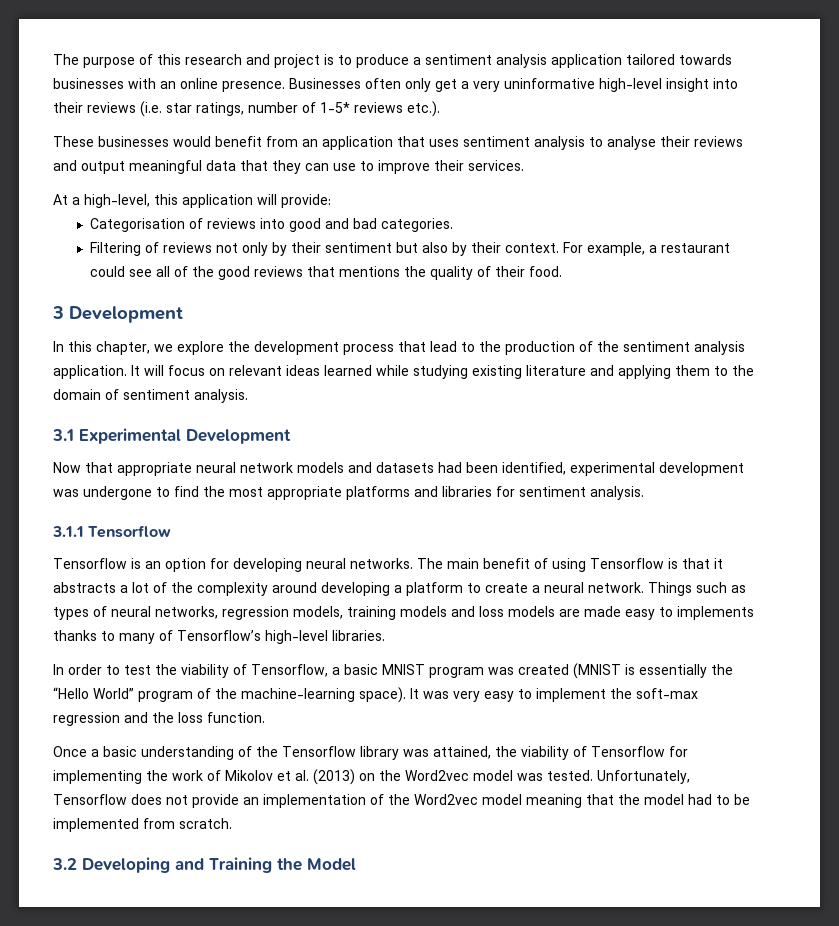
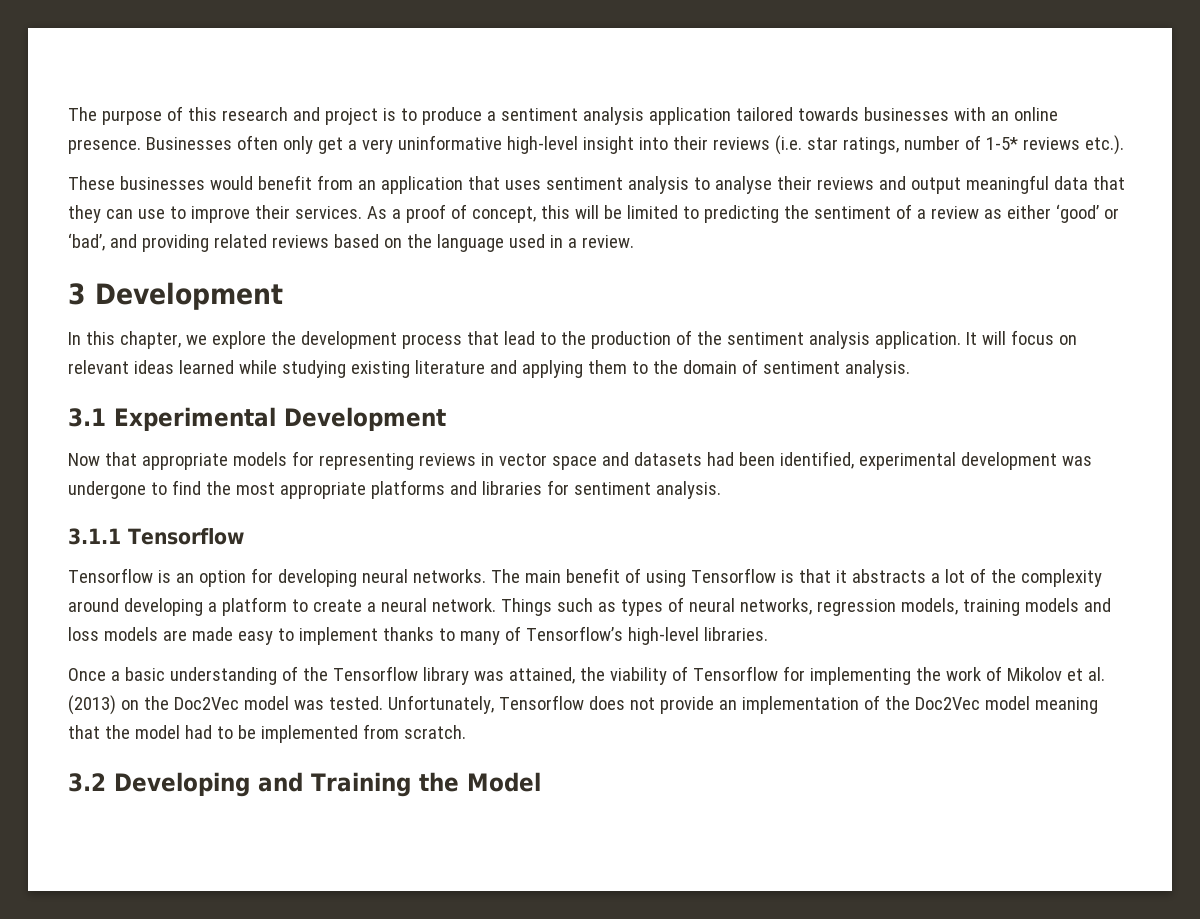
[53,194,331,208] [89,218,453,232] [89,242,730,256] [89,266,562,280] // At a high-level, this application will provide: // Categorisation of reviews into good and bad categories. // Filtering of reviews not only by their sentiment but also by their context. For example, a restaurant could see all of the good reviews that mentions the quality of their food. -> [366,204,1119,223] [68,233,634,252] As a proof of concept, this will be limited to predicting the sentiment of a review as either ‘good’ or ‘bad’, and providing related reviews based on the language used in a review.
[196,462,344,473] neural network models -> [232,451,597,470] models for representing reviews in vector space
[677,606,754,620] implements -> [298,627,378,645] implement
[53,663,733,679] [53,687,698,703] [53,712,265,726] // In order to test the viability of Tensorflow, a basic MNIST program was created (MNIST is essentially the “Hello World” program of the machine-learning space). It was very easy to implement the soft-max regression and the loss function. -> (768, 634) none
[405,770,469,781] Word2vec -> [173,697,239,710] Doc2Vec
[414,794,478,805] Word2vec -> [914,697,980,710] Doc2Vec

